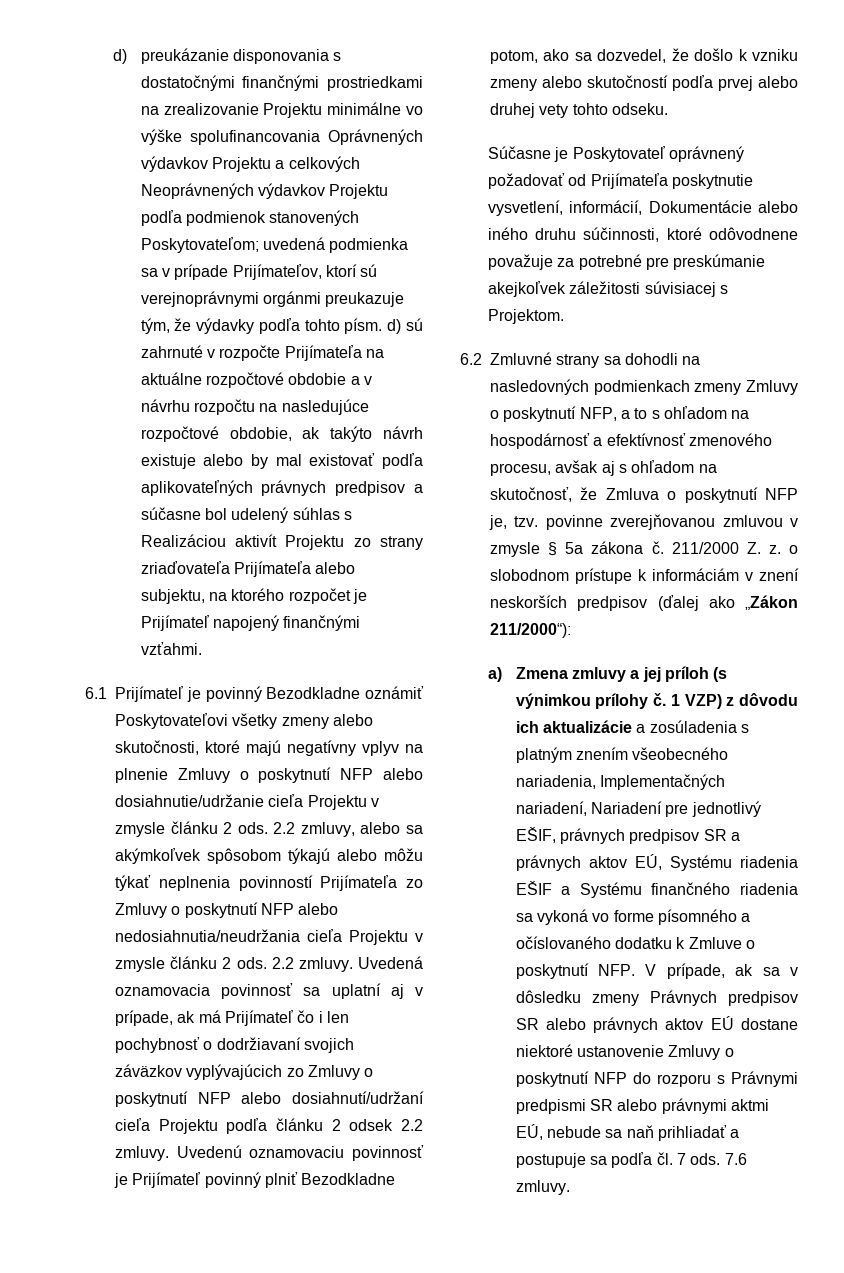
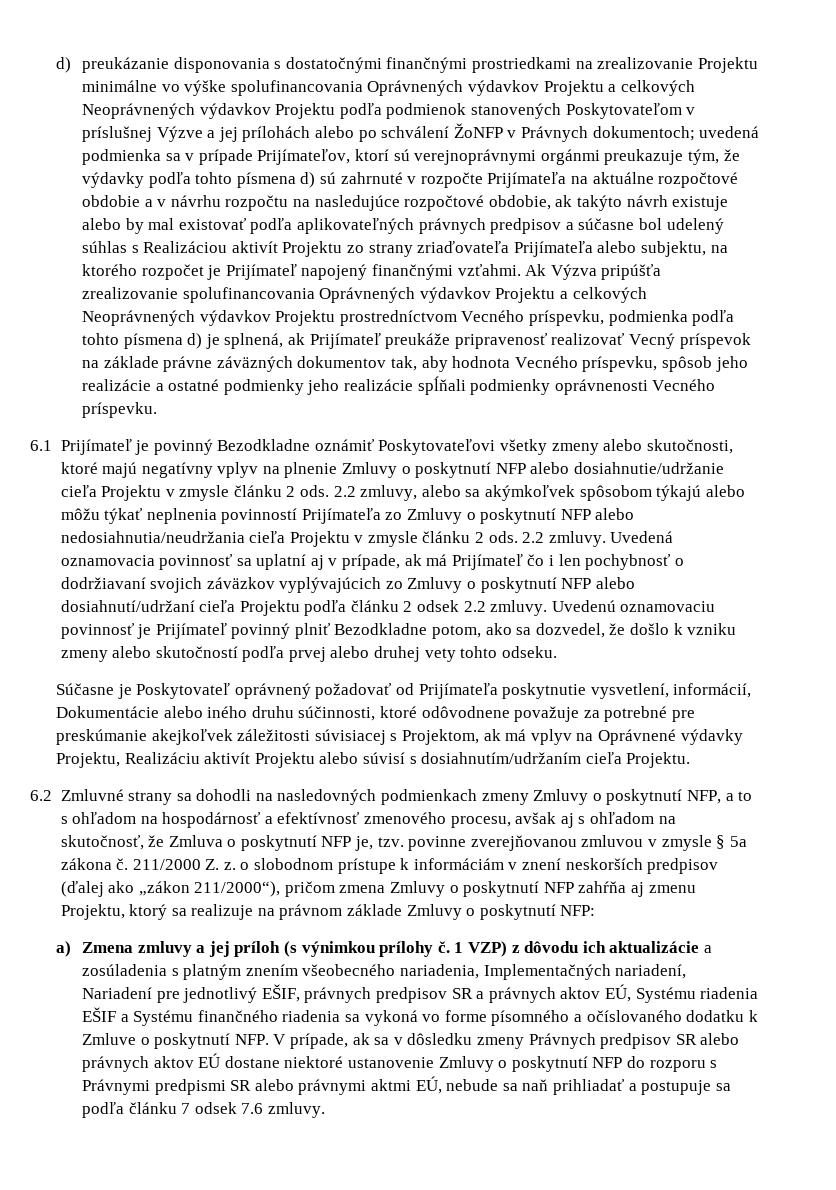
[140,237,259,253] Poskytovateľom; -> [565,103,696,119] [82,123,695,142] Poskytovateľom v príslušnej Výzve a jej prílohách alebo po schválení ŽoNFP v Právnych dokumentoch;
[344,318,383,334] písm. -> [236,172,296,188] písmena
(202, 648) none -> [525,264,662,280] [82,287,647,303] [82,310,735,326] [82,333,751,349] [82,356,748,372] [82,376,716,395] [82,402,158,418] Ak Výzva pripúšťa zrealizovanie spolufinancovania Oprávnených výdavkov Projektu a celkových Neoprávnených výdavkov Projektu prostredníctvom Vecného príspevku, podmienka podľa tohto písmena d) je splnená, ak Prijímateľ preukáže pripravenosť realizovať Vecný príspevok na základe právne záväzných dokumentov tak, aby hodnota Vecného príspevku, spôsob jeho realizácie a ostatné podmienky jeho realizácie spĺňali podmienky oprávnenosti Vecného príspevku.
[487,309,564,324] Projektom. -> [401,729,743,745] [56,752,691,768] Projektom, ak má vplyv na Oprávnené výdavky Projektu, Realizáciu aktivít Projektu alebo súvisí s dosiahnutím/udržaním cieľa Projektu.
[745,595,798,610] [490,623,571,638] „Zákon 211/2000“): -> [138,881,696,897] [60,904,596,920] „zákon 211/2000“), pričom zmena Zmluvy o poskytnutí NFP zahŕňa aj zmenu Projektu, ktorý sa realizuje na právnom základe Zmluvy o poskytnutí NFP:
[656,1152,721,1165] čl. 7 ods. -> [128,1102,237,1114] článku 7 odsek

